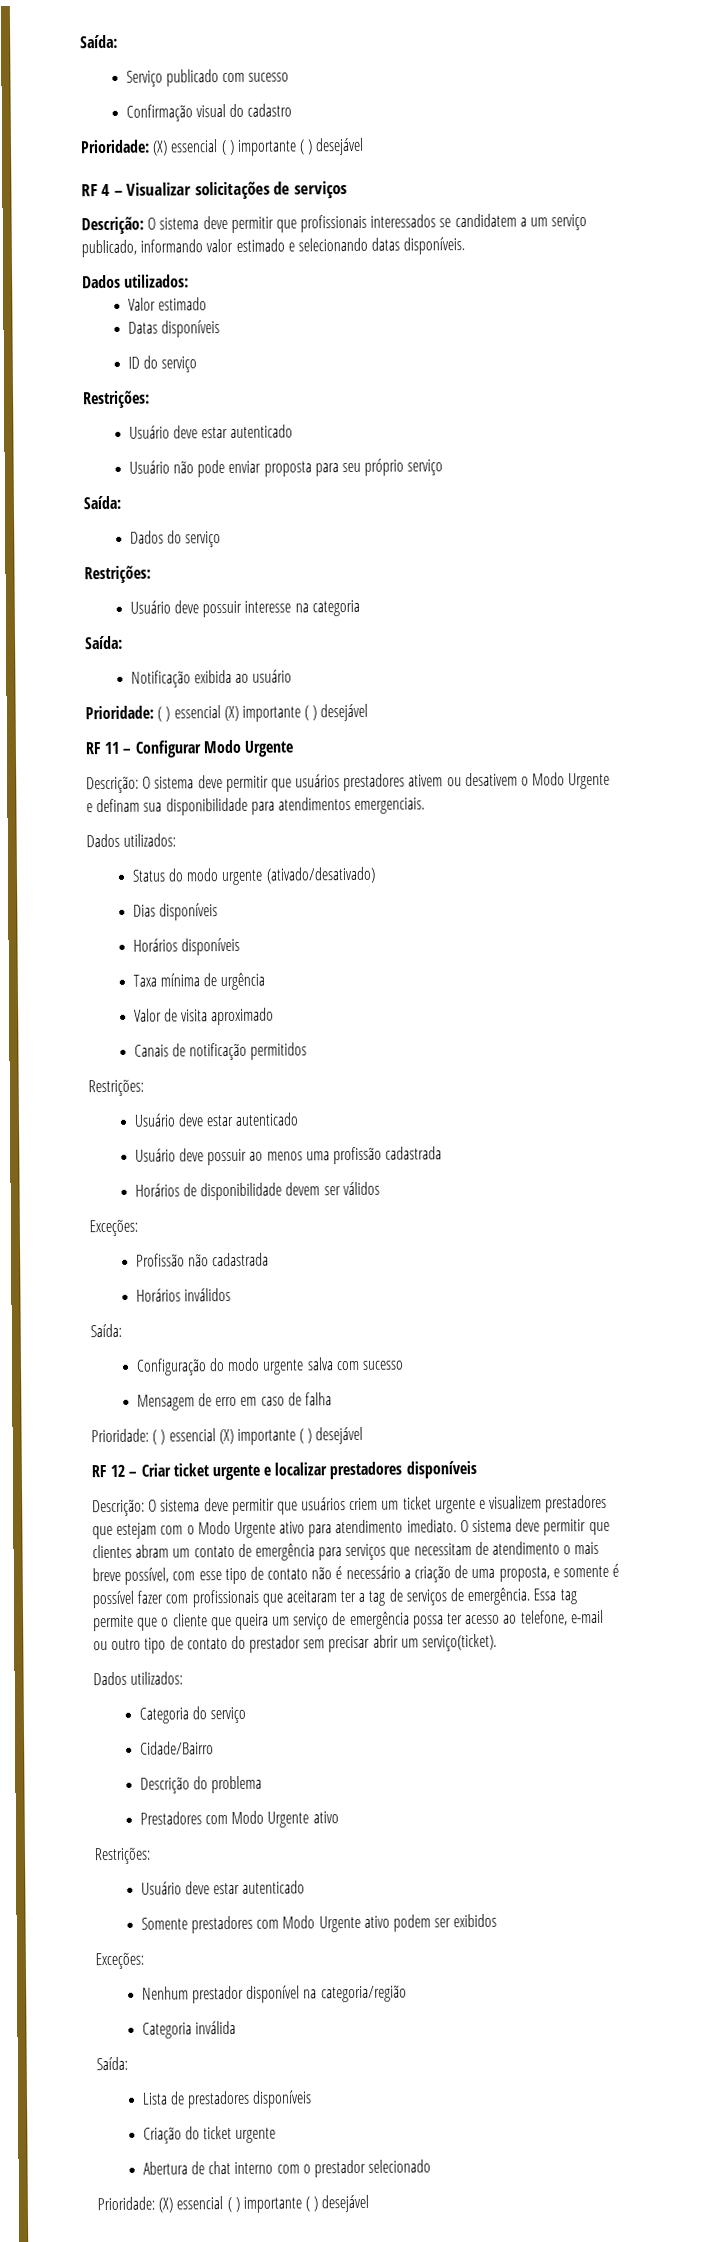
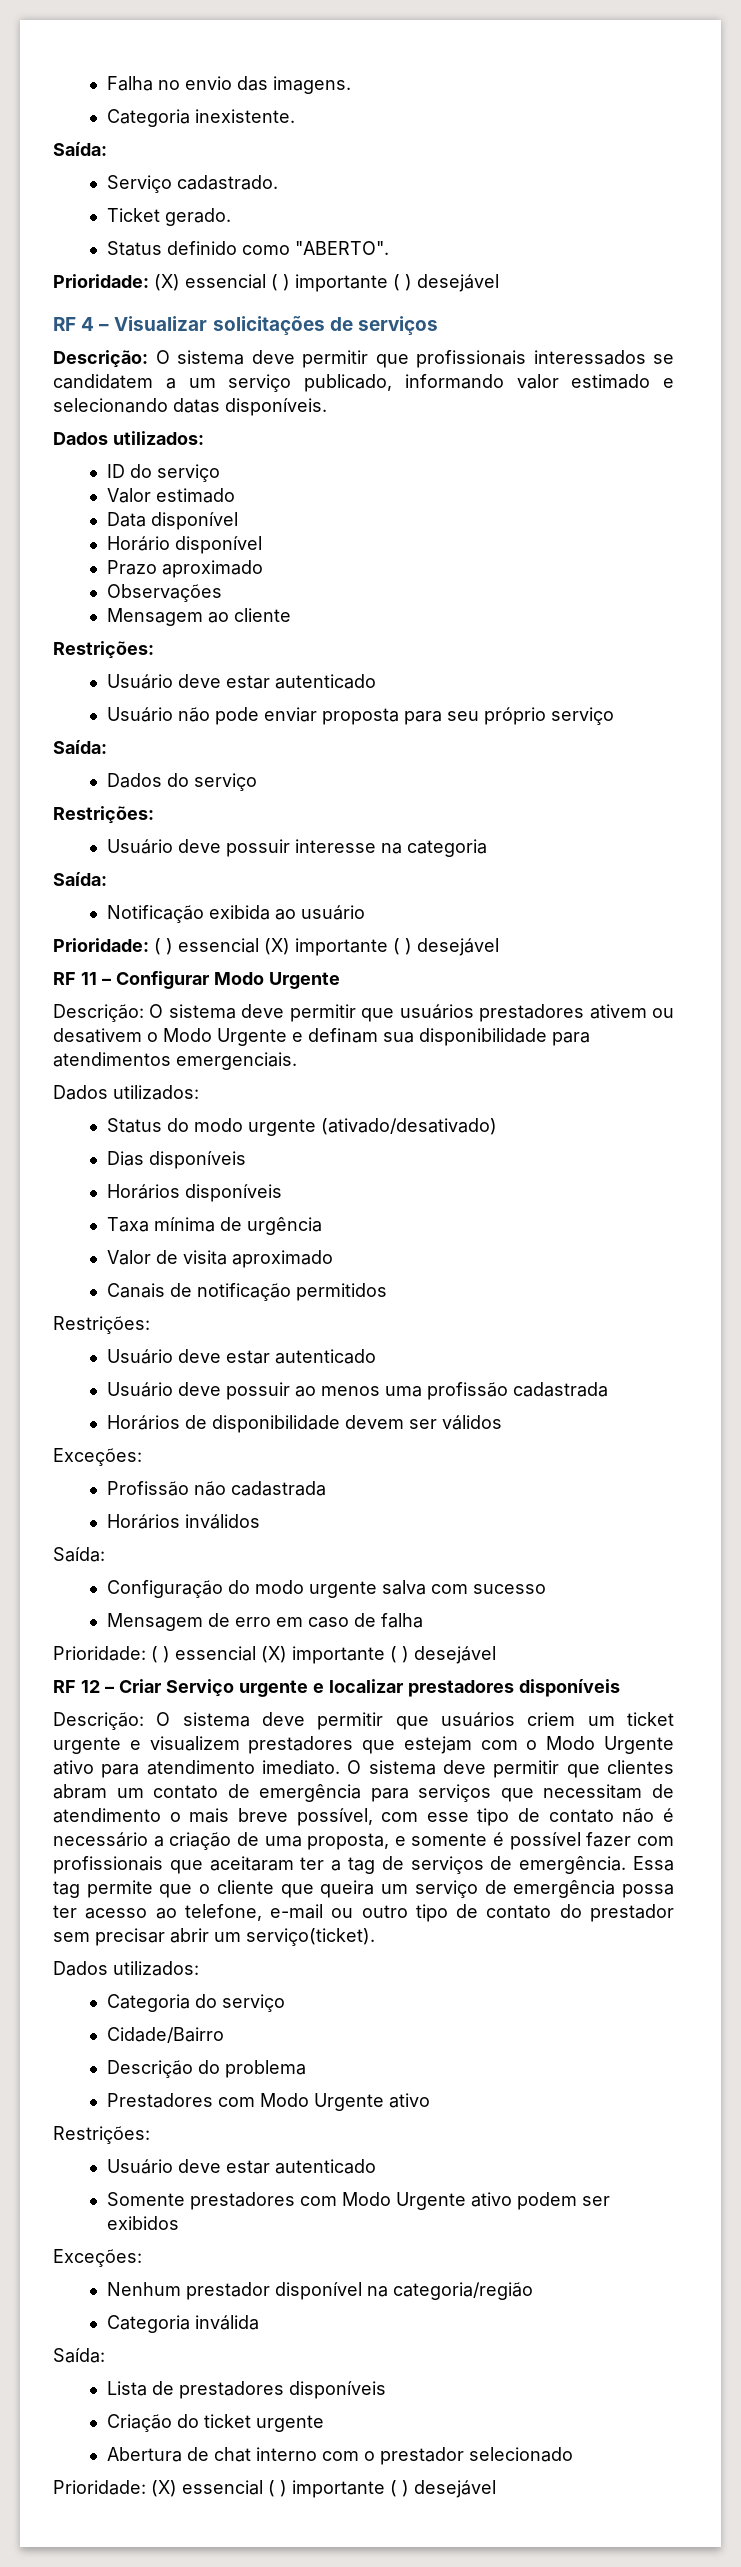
[80,34,118,49] [125,69,290,87] [125,103,293,122] Saída: // Serviço publicado com sucesso // Confirmação visual do cadastro -> [106,76,351,94] [106,109,295,127] [53,142,107,156] [106,175,278,193] [106,208,231,226] [106,241,389,256] Falha no envio das imagens. // Categoria inexistente. // Saída: // Serviço cadastrado. // Ticket gerado. // Status definido como "ABERTO".
(190, 281) none -> [106,464,220,482] // ID do serviço
[127,320,221,338] [127,355,198,373] Datas disponíveis // ID do serviço -> [106,512,238,530] [106,536,262,554] [106,560,263,578] [106,584,222,602] [106,608,291,626] Data disponível // Horário disponível // Prazo aproximado // Observações // Mensagem ao cliente
[172,1463,209,1477] ticket -> [166,1679,234,1697] Serviço

